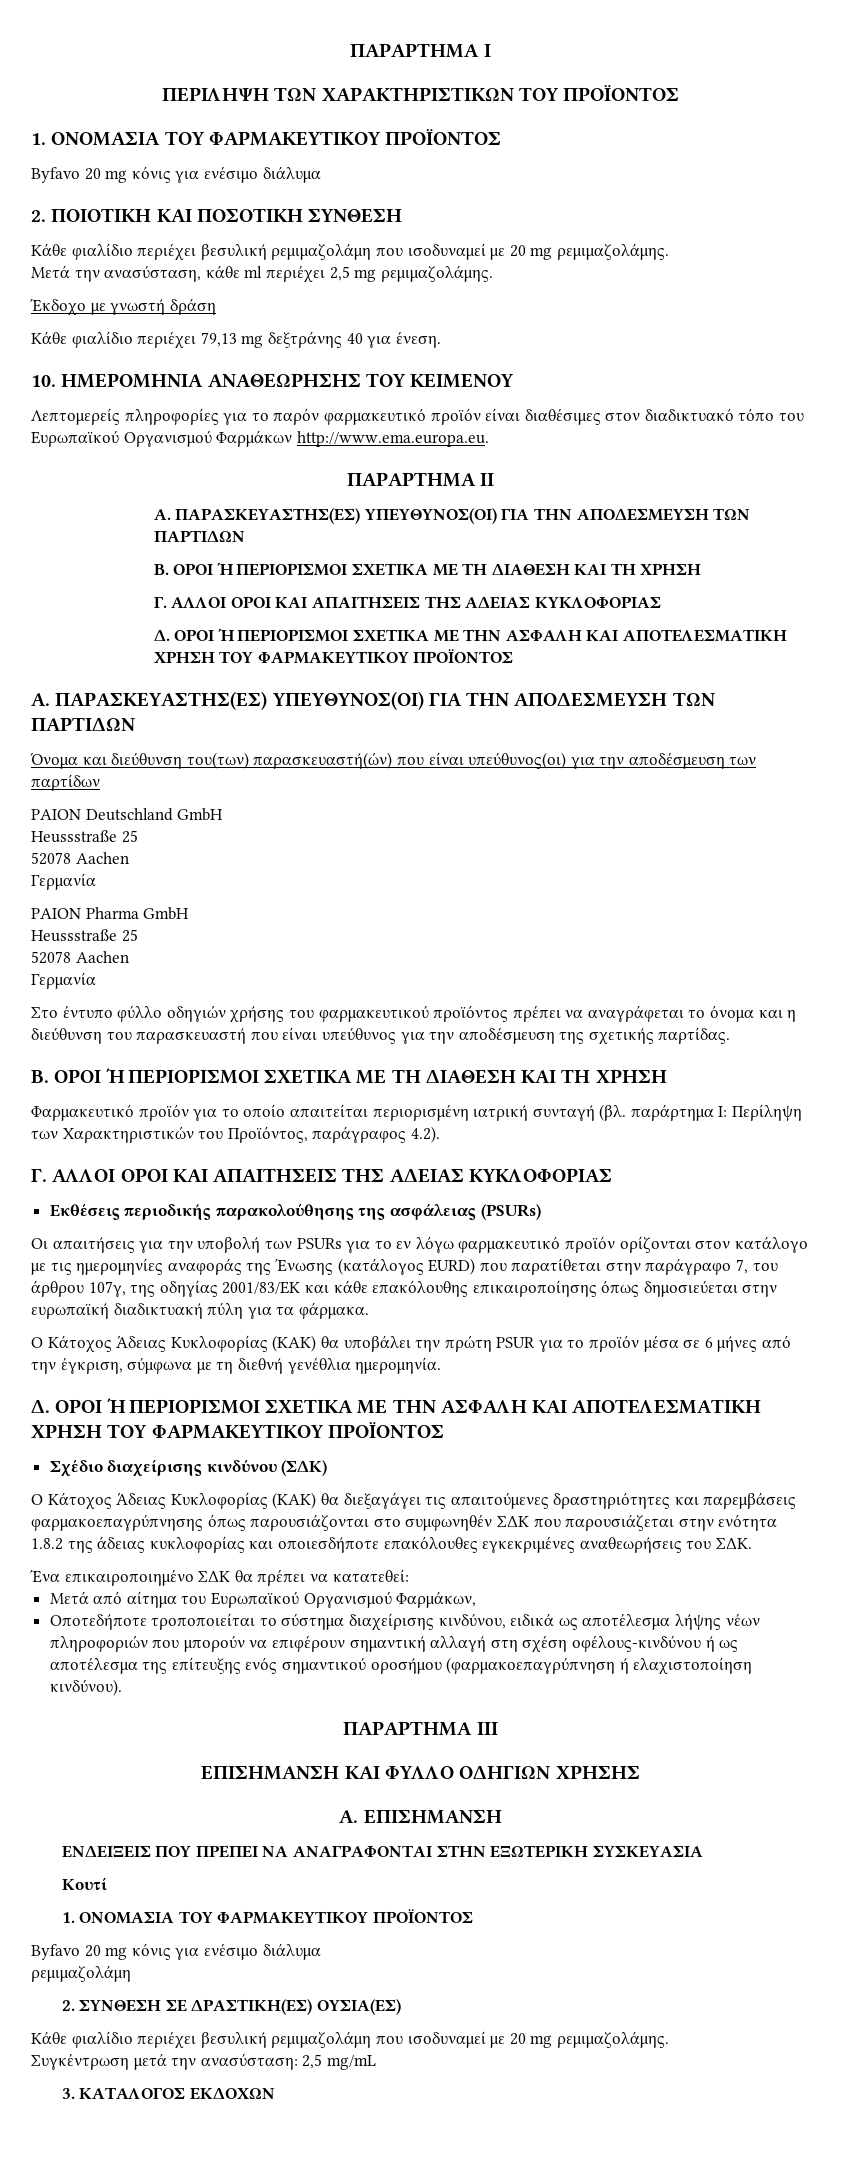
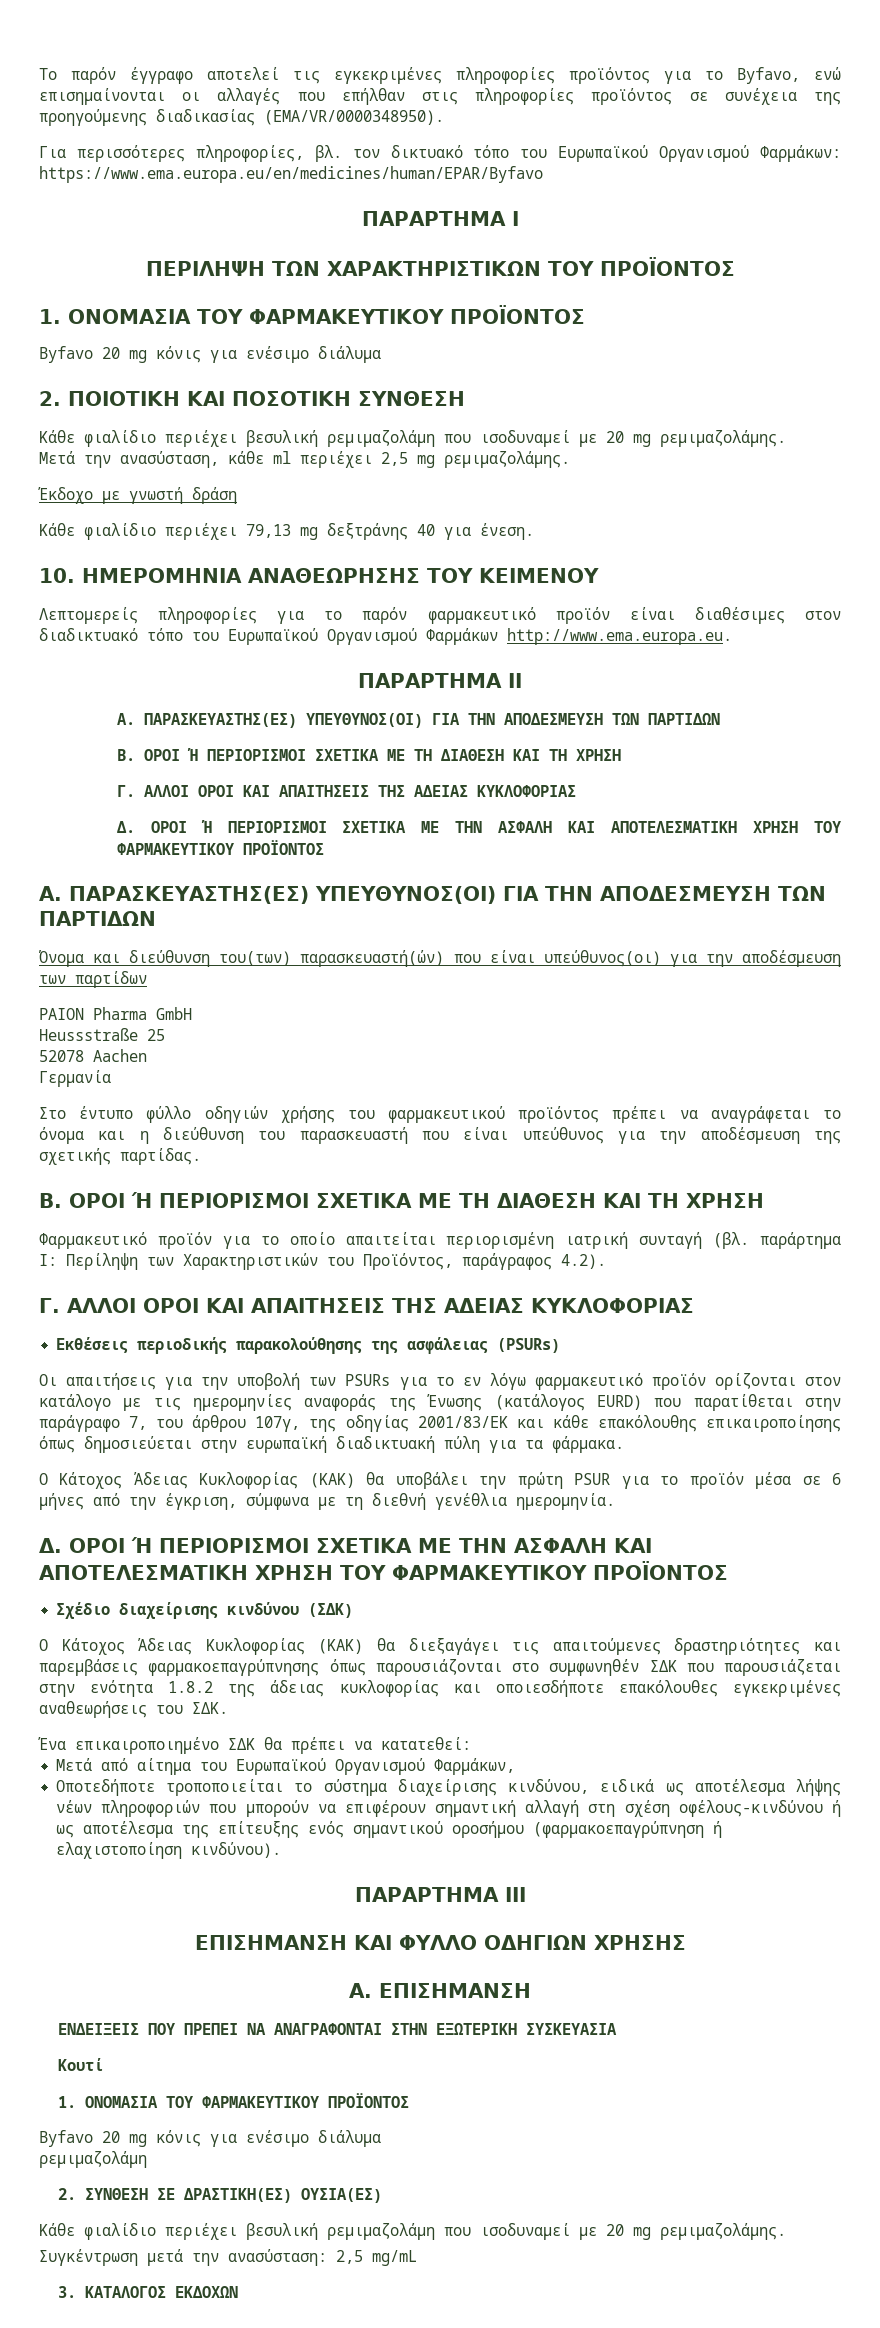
(350, 50) none -> [39,67,841,84] [39,88,842,105] [39,109,444,126] [39,145,841,162] [39,166,543,183] Το παρόν έγγραφο αποτελεί τις εγκεκριμένες πληροφορίες προϊόντος για το Byfavo, ενώ επισημαίνονται οι αλλαγές που επήλθαν στις πληροφορίες προϊόντος σε συνέχεια της προηγούμενης διαδικασίας (EMA/VR/0000348950). // Για περισσότερες πληροφορίες, βλ. τον δικτυακό τόπο του Ευρωπαϊκού Οργανισμού Φαρμάκων: https://www.ema.europa.eu/en/medicines/human/EPAR/Byfavo //
[31,808,224,821] [31,830,138,843] [31,852,129,865] [31,873,96,890] // PAION Deutschland GmbH // Heussstraße 25 // 52078 Aachen // Γερμανία -> (147, 979) none

